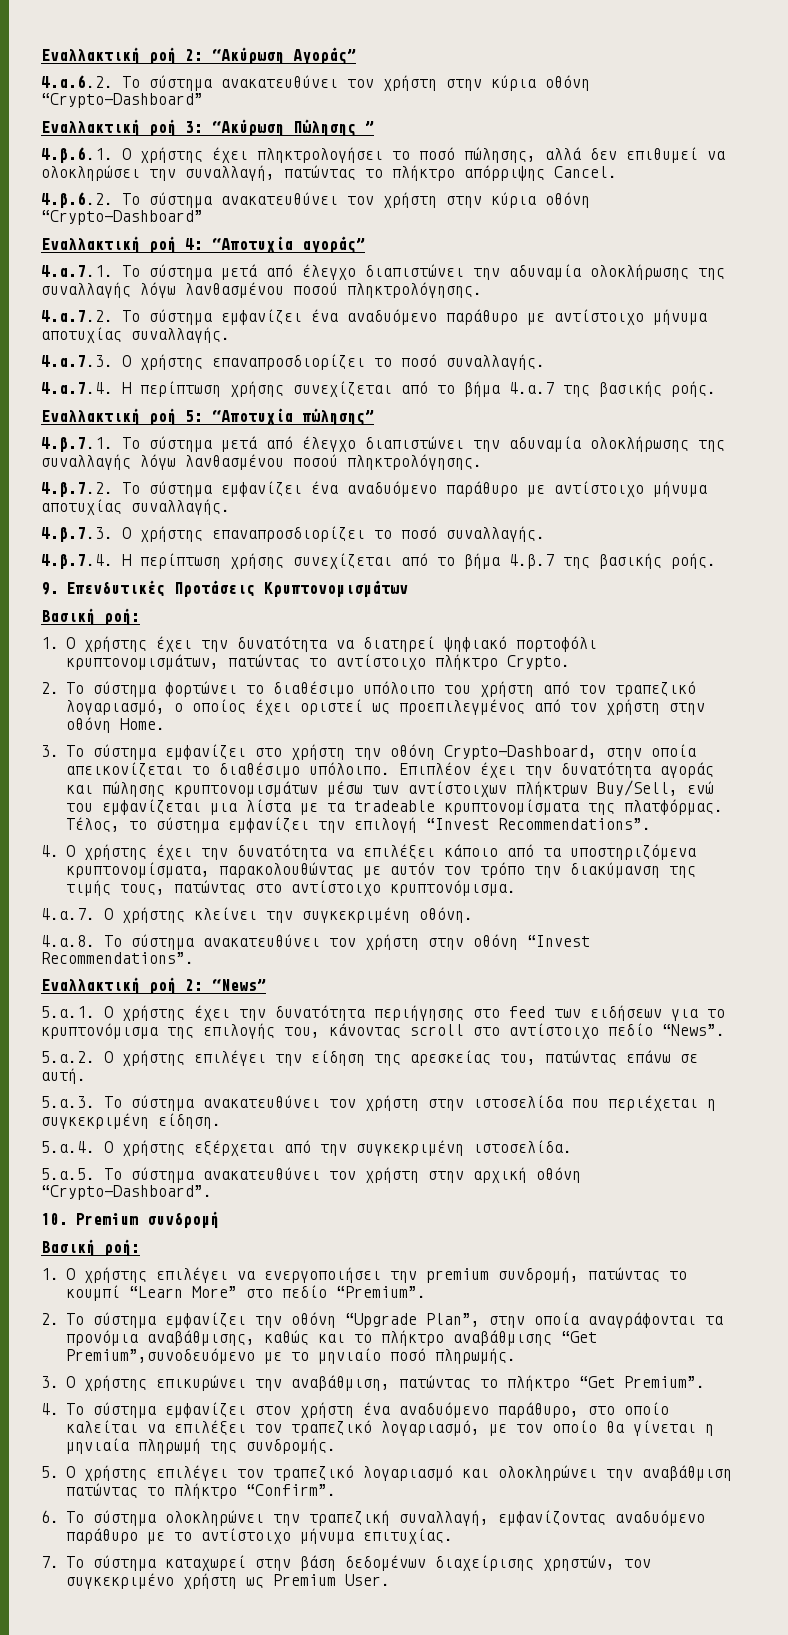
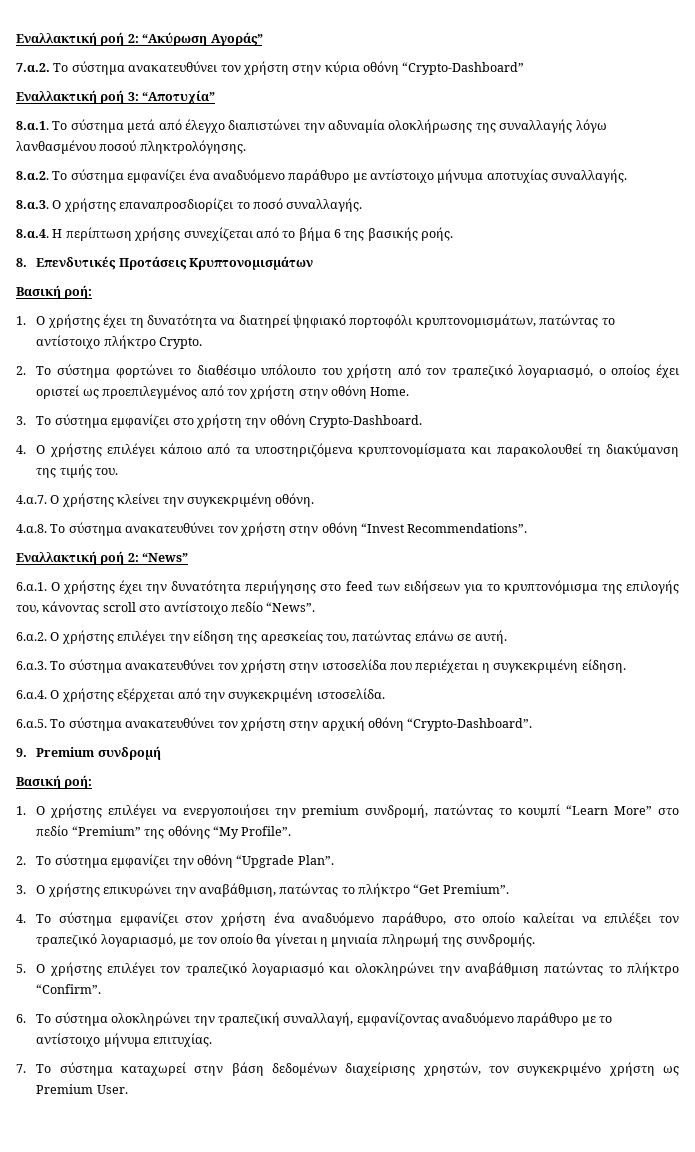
[41,75,113,88] 4.α.6.2. -> [16,63,50,72] 7.α.2.
[212,119,374,136] [41,147,725,163] [41,165,617,181] [41,192,590,208] [41,210,203,225] [41,236,365,253] [41,265,113,277] “Ακύρωση Πώλησης ” // 4.β.6.1. Ο χρήστης έχει πληκτρολογήσει το ποσό πώλησης, αλλά δεν επιθυμεί να ολοκληρώσει την συναλλαγή, πατώντας το πλήκτρο απόρριψης Cancel. // 4.β.6.2. Το σύστημα ανακατευθύνει τον χρήστη στην κύρια οθόνη “Crypto-Dashboard” // Εναλλακτική ροή 4: “Αποτυχία αγοράς” // 4.α.7.1. -> [142,90,216,104] [16,121,49,130] “Αποτυχία” // 8.α.1.
[41,310,113,322] 4.α.7.2. -> [16,171,49,180] 8.α.2.
[41,354,545,370] [41,381,716,397] [41,408,374,425] [41,436,725,452] [41,454,482,470] [41,481,707,497] [41,499,230,515] [41,526,545,542] [41,553,716,569] [41,582,59,595] 4.α.7.3. Ο χρήστης επαναπροσδιορίζει το ποσό συναλλαγής. // 4.α.7.4. Η περίπτωση χρήσης συνεχίζεται από το βήμα 4.α.7 της βασικής ροής. // Εναλλακτική ροή 5: “Αποτυχία πώλησης” // 4.β.7.1. Το σύστημα μετά από έλεγχο διαπιστώνει την αδυναμία ολοκλήρωσης της συναλλαγής λόγω λανθασμένου ποσού πληκτρολόγησης. // 4.β.7.2. Το σύστημα εμφανίζει ένα αναδυόμενο παράθυρο με αντίστοιχο μήνυμα αποτυχίας συναλλαγής. // 4.β.7.3. Ο χρήστης επαναπροσδιορίζει το ποσό συναλλαγής. // 4.β.7.4. Η περίπτωση χρήσης συνεχίζεται από το βήμα 4.β.7 της βασικής ροής. // 9. -> [16,198,363,212] [16,227,454,241] [16,258,27,267] 8.α.3. Ο χρήστης επαναπροσδιορίζει το ποσό συναλλαγής. // 8.α.4. Η περίπτωση χρήσης συνεχίζεται από το βήμα 6 της βασικής ροής. // 8.
[200,640,228,652] την -> [129,318,144,328] τη
[443,744,696,760] [65,762,714,778] [65,780,714,797] [65,799,723,815] [65,817,651,833] [41,844,696,860] [65,862,696,878] [65,880,516,896] Crypto-Dashboard, στην οποία απεικονίζεται το διαθέσιμο υπόλοιπο. Επιπλέον έχει την δυνατότητα αγοράς και πώλησης κρυπτονομισμάτων μέσω των αντίστοιχων πλήκτρων Buy/Sell, ενώ του εμφανίζεται μια λίστα με τα tradeable κρυπτονομίσματα της πλατφόρμας. Τέλος, το σύστημα εμφανίζει την επιλογή “Invest Recommendations”. // 4. Ο χρήστης έχει την δυνατότητα να επιλέξει κάποιο από τα υποστηριζόμενα κρυπτονομίσματα, παρακολουθώντας με αυτόν τον τρόπο την διακύμανση της τιμής τους, πατώντας στο αντίστοιχο κρυπτονόμισμα. -> [309,415,423,428] [16,443,680,457] [36,464,119,478] Crypto-Dashboard. // 4. Ο χρήστης επιλέγει κάποιο από τα υποστηριζόμενα κρυπτονομίσματα και παρακολουθεί τη διακύμανση της τιμής του.
[41,1006,95,1018] 5.α.1. -> [16,582,47,591] 6.α.1.
[41,1051,95,1063] 5.α.2. -> [16,632,47,641] 6.α.2.
[41,1096,95,1108] 5.α.3. -> [16,661,47,670] 6.α.3.
[41,1141,95,1153] 5.α.4. -> [16,690,47,699] 6.α.4.
[41,1168,95,1180] 5.α.5. -> [16,719,47,728] 6.α.5.
[41,1213,68,1225] 10. -> [16,748,27,757] 9.
[335,1286,426,1298] “Premium”. -> [71,825,292,839] “Premium” της οθόνης “My Profile”.
[425,1312,723,1328] [65,1330,597,1346] [65,1348,516,1364] Plan”, στην οποία αναγράφονται τα προνόμια αναβάθμισης, καθώς και το πλήκτρο αναβάθμισης “Get Premium”,συνοδευόμενο με το μηνιαίο ποσό πληρωμής. -> [297,855,334,865] Plan”.

